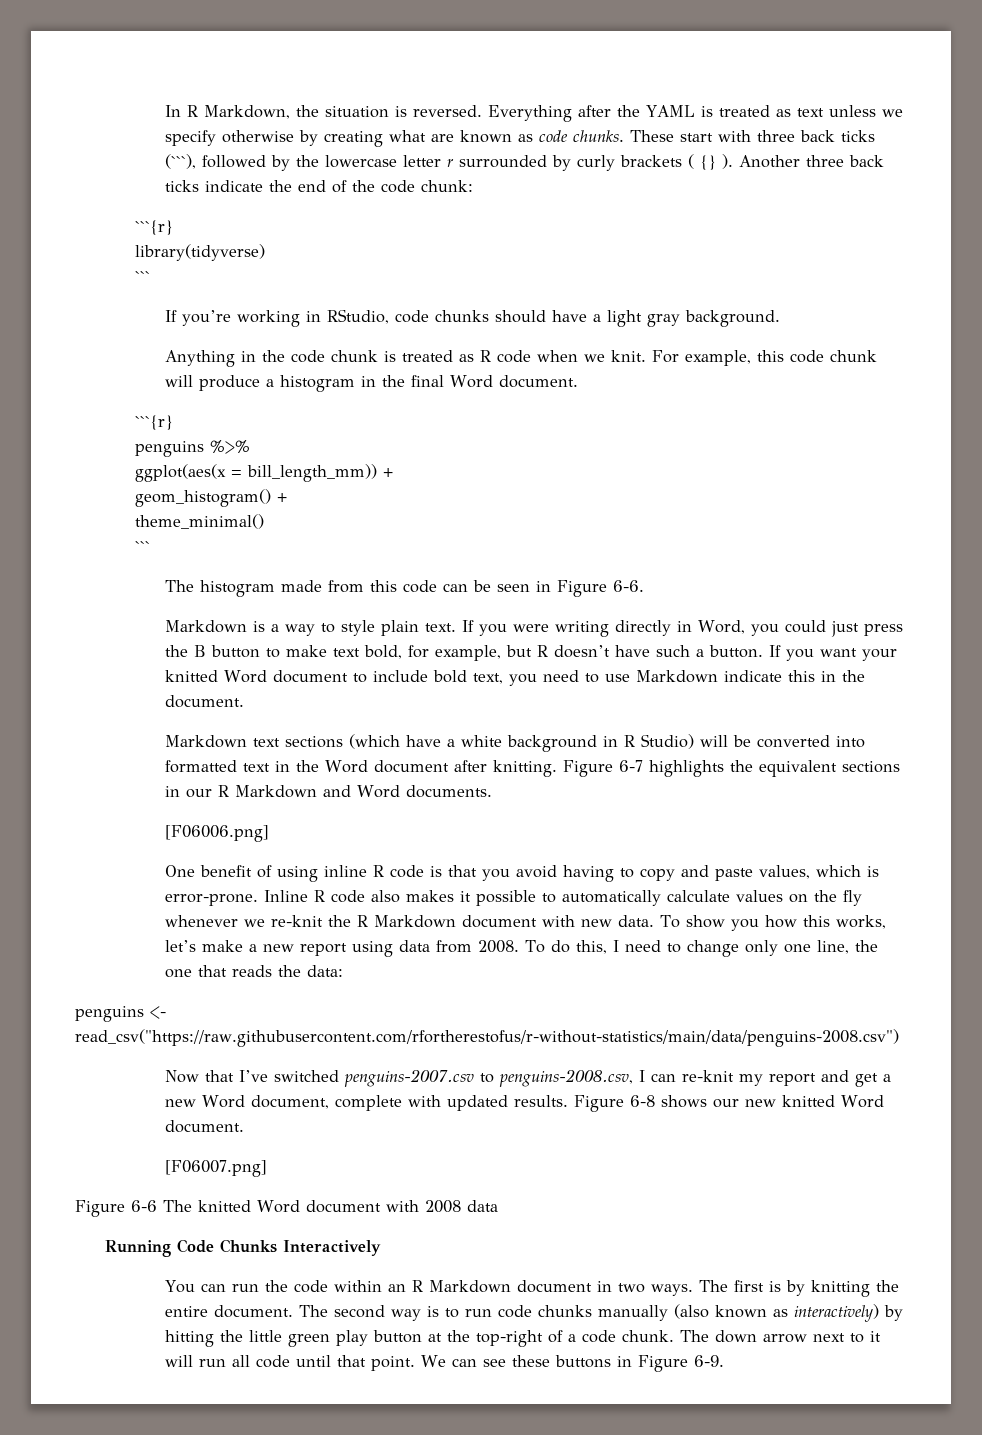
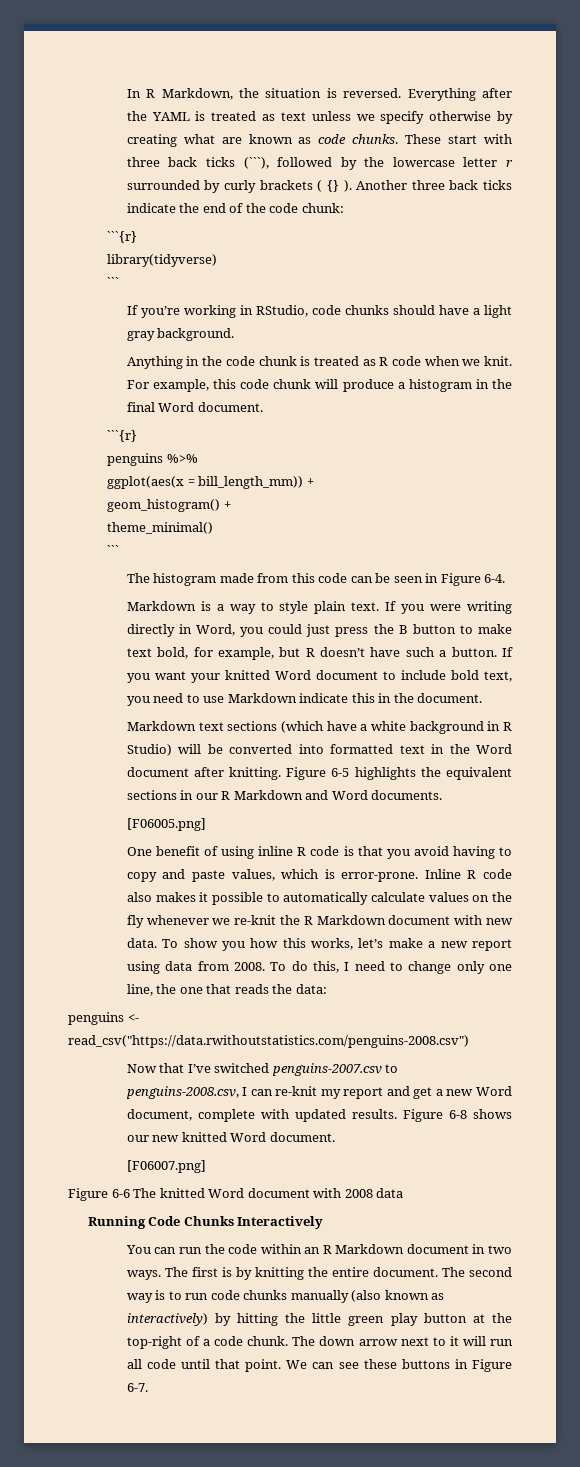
[612,580,644,592] 6-6. -> [484,574,506,583] 6-4.
[618,760,643,772] 6-7 -> [331,768,350,777] 6-5
[164,825,269,842] [F06006.png] -> [126,818,206,831] [F06005.png]
[75,1029,899,1047] read_csv("https://raw.githubusercontent.com/rfortherestofus/r-without-statistics/main/data/penguins-2008.csv") -> [68,1035,469,1048] read_csv("https://data.rwithoutstatistics.com/penguins-2008.csv")
[693,1355,724,1367] 6-9. -> [126,1383,148,1392] 6-7.

